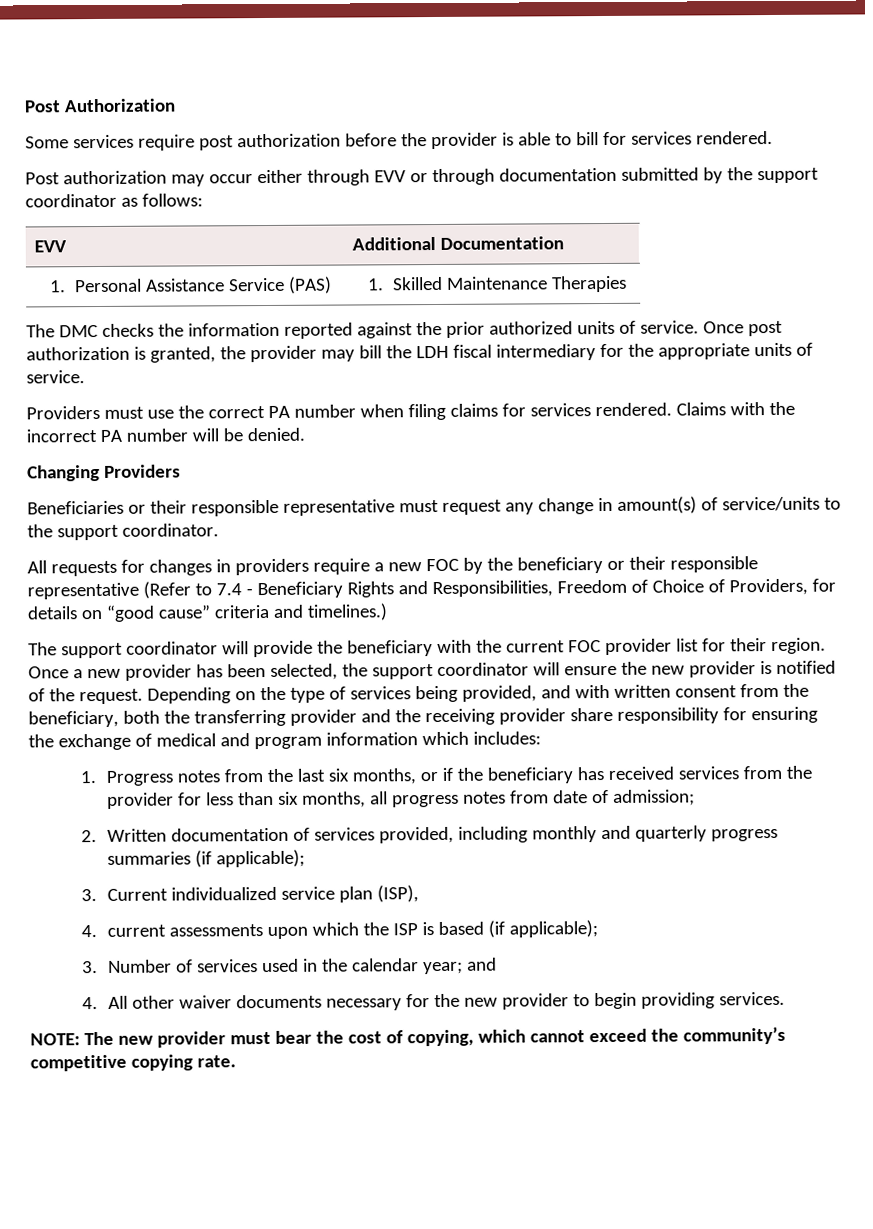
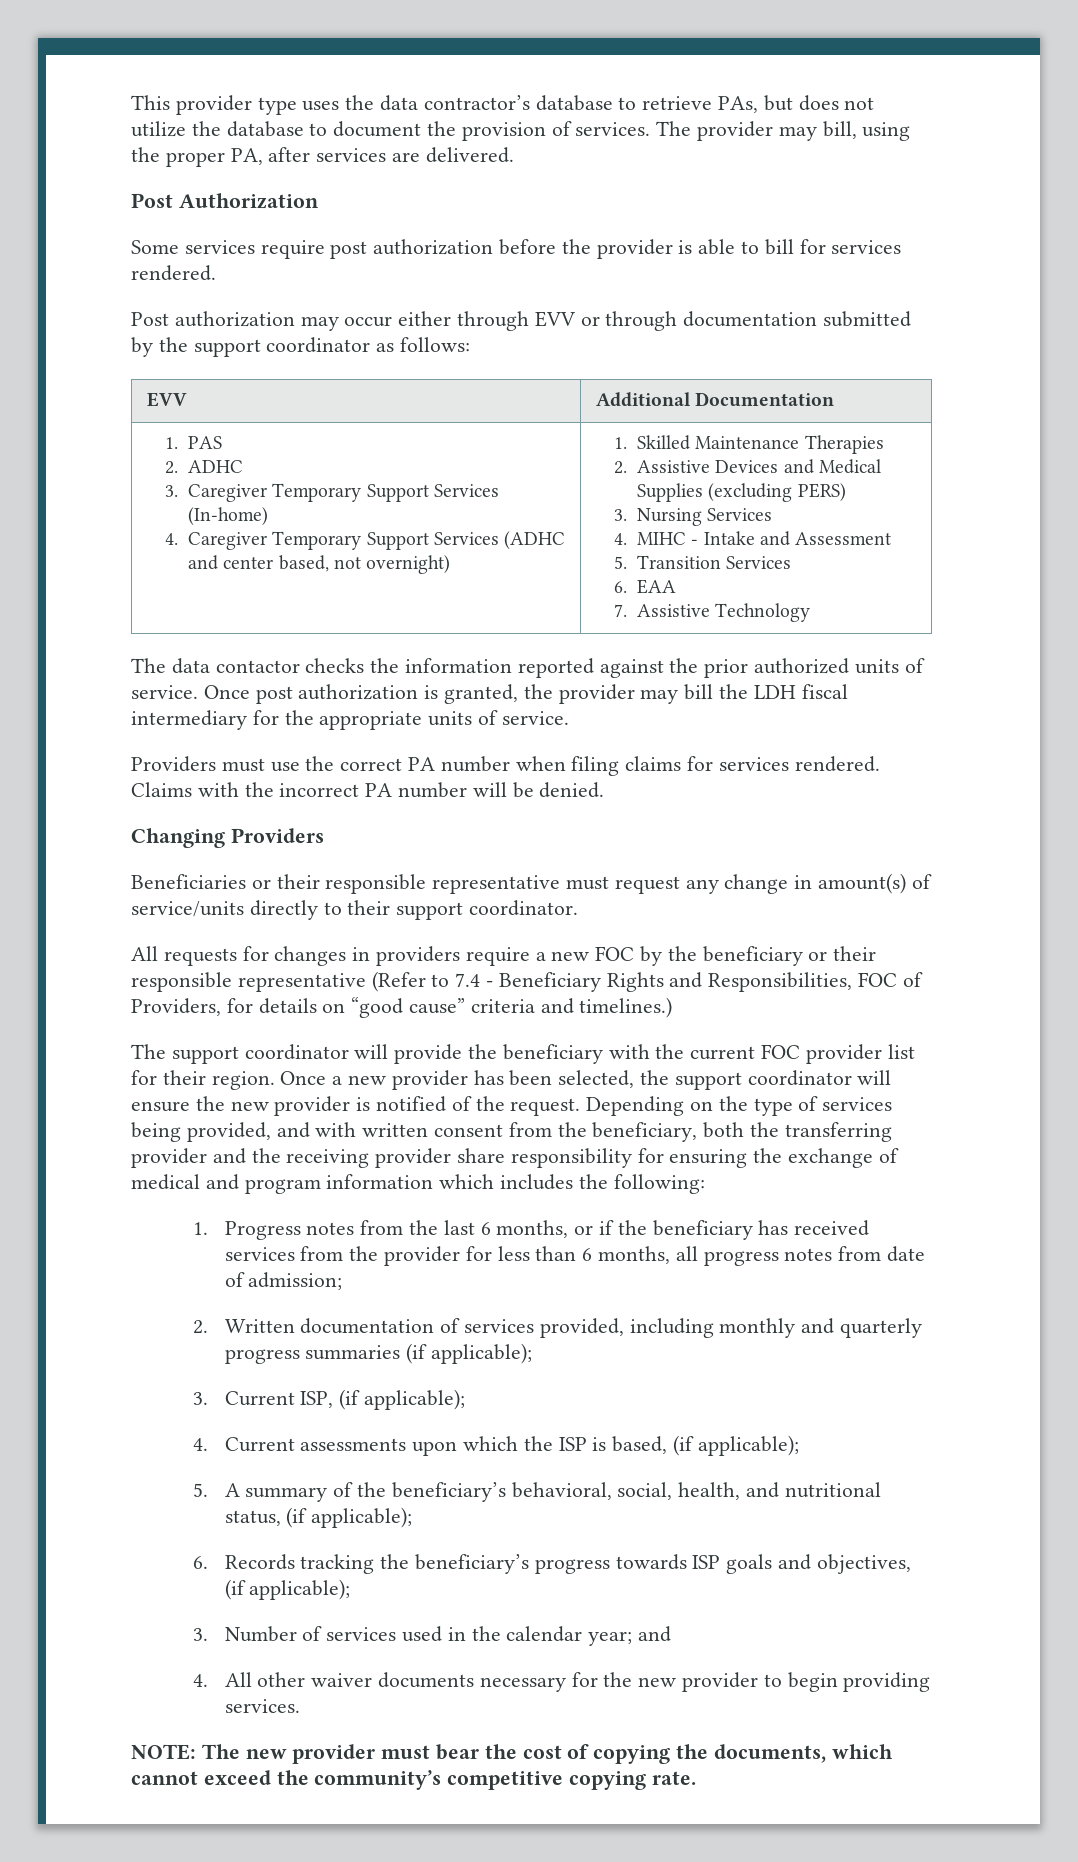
(24, 106) none -> [131,95,875,115] [131,121,911,141] [131,147,514,167] This provider type uses the data contractor’s database to retrieve PAs, but does not utilize the database to document the provision of services. The provider may bill, using the proper PA, after services are delivered. //
[74,276,332,294] [368,275,627,293] [26,324,98,338] Personal Assistance Service (PAS) | 1. Skilled Maintenance Therapies // The DMC -> [188,436,223,449] [165,460,244,474] [165,483,499,502] [188,507,269,525] [165,531,566,550] [188,555,451,574] [614,435,884,454] [614,459,881,474] [637,483,846,502] [614,508,773,526] [614,531,892,546] [614,555,792,569] [614,579,677,594] [614,603,811,622] [131,658,300,674] PAS // 2. ADHC // 3. Caregiver Temporary Support Services (In-home) // 4. Caregiver Temporary Support Services (ADHC and center based, not overnight) | 1. Skilled Maintenance Therapies // 2. Assistive Devices and Medical Supplies (excluding PERS) // 3. Nursing Services // 4. MIHC - Intake and Assessment // 5. Transition Services // 6. EAA // 7. Assistive Technology // The data contactor
[823,497,841,510] [27,524,53,538] to the -> [249,900,391,920] directly to their
[556,579,704,594] Freedom of Choice -> [858,972,898,987] FOC
[472,731,541,745] includes: -> [500,1174,705,1194] includes the following:
[327,768,349,782] six -> [480,1222,491,1235] 6
[277,791,299,805] six -> [582,1248,593,1261] 6
[170,885,419,903] [80,924,166,938] individualized service plan (ISP), // 4. current -> [300,1389,465,1410] [193,1437,295,1452] ISP, (if applicable); // 4. Current
[437,921,484,935] based -> [612,1435,799,1456] [193,1482,881,1502] [224,1507,413,1528] [193,1554,911,1574] based, (if applicable); // 5. A summary of the beneficiary’s behavioral, social, health, and nutritional status, (if applicable); // 6. Records tracking the beneficiary’s progress towards ISP goals and objectives,
[406,1029,474,1047] copying, -> [593,1744,826,1764] copying the documents,

